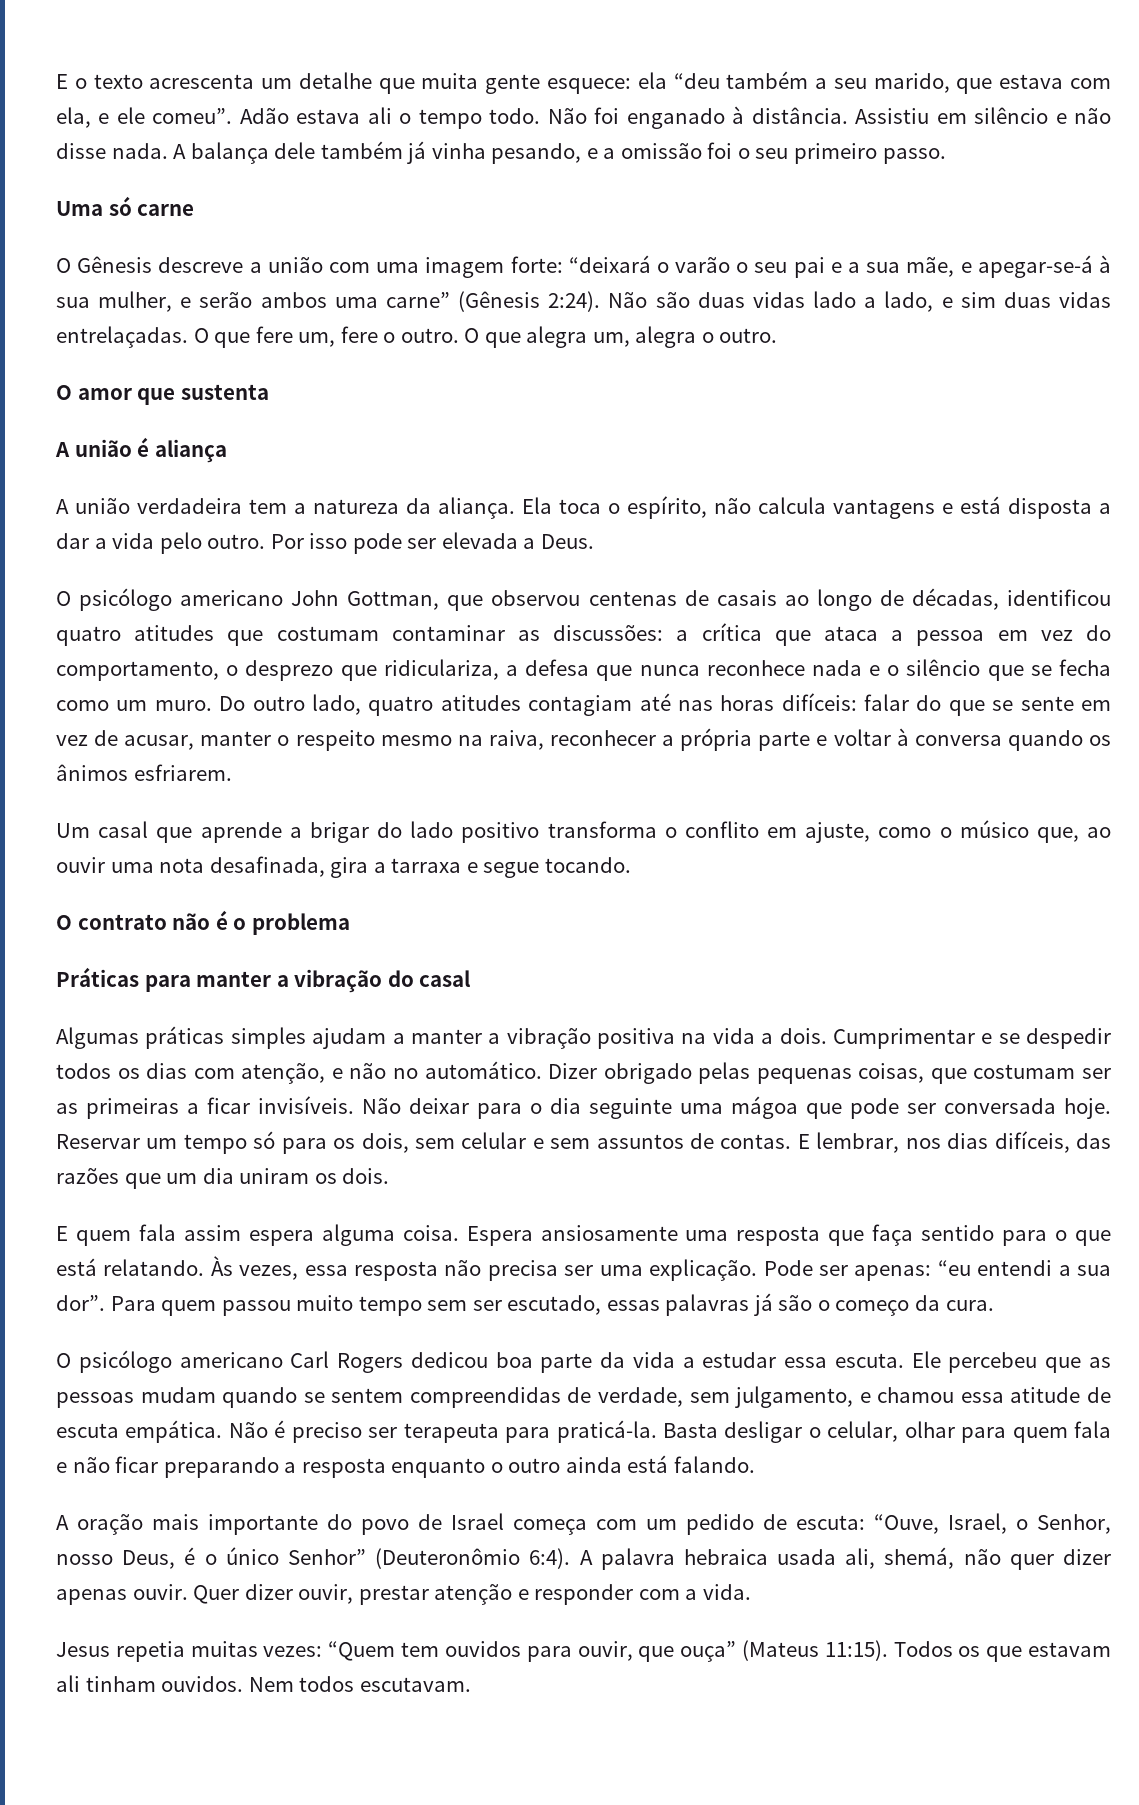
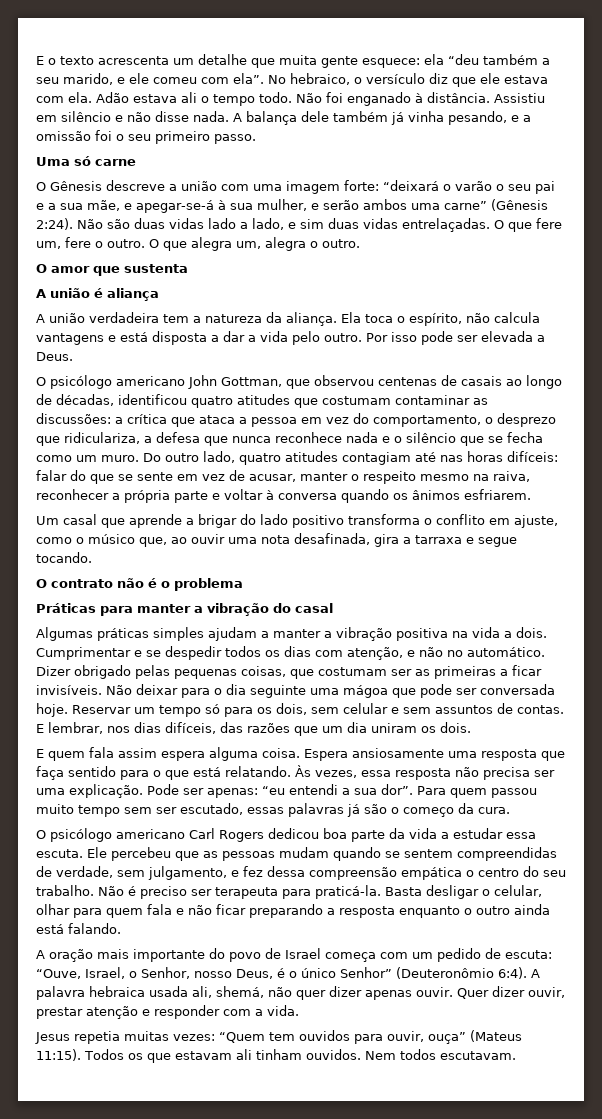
[956,74,1112,94] [56,107,233,128] que estava com ela, e ele comeu”. -> [117,73,548,87] [36,92,92,103] e ele comeu com ela”. No hebraico, o versículo diz que ele estava com ela.
[877,1387,1111,1403] [56,1420,223,1443] chamou essa atitude de escuta empática. -> [243,866,566,880] [36,885,94,896] fez dessa compreensão empática o centro do seu trabalho.
[638,1646,675,1662] que -> (424, 1036) none

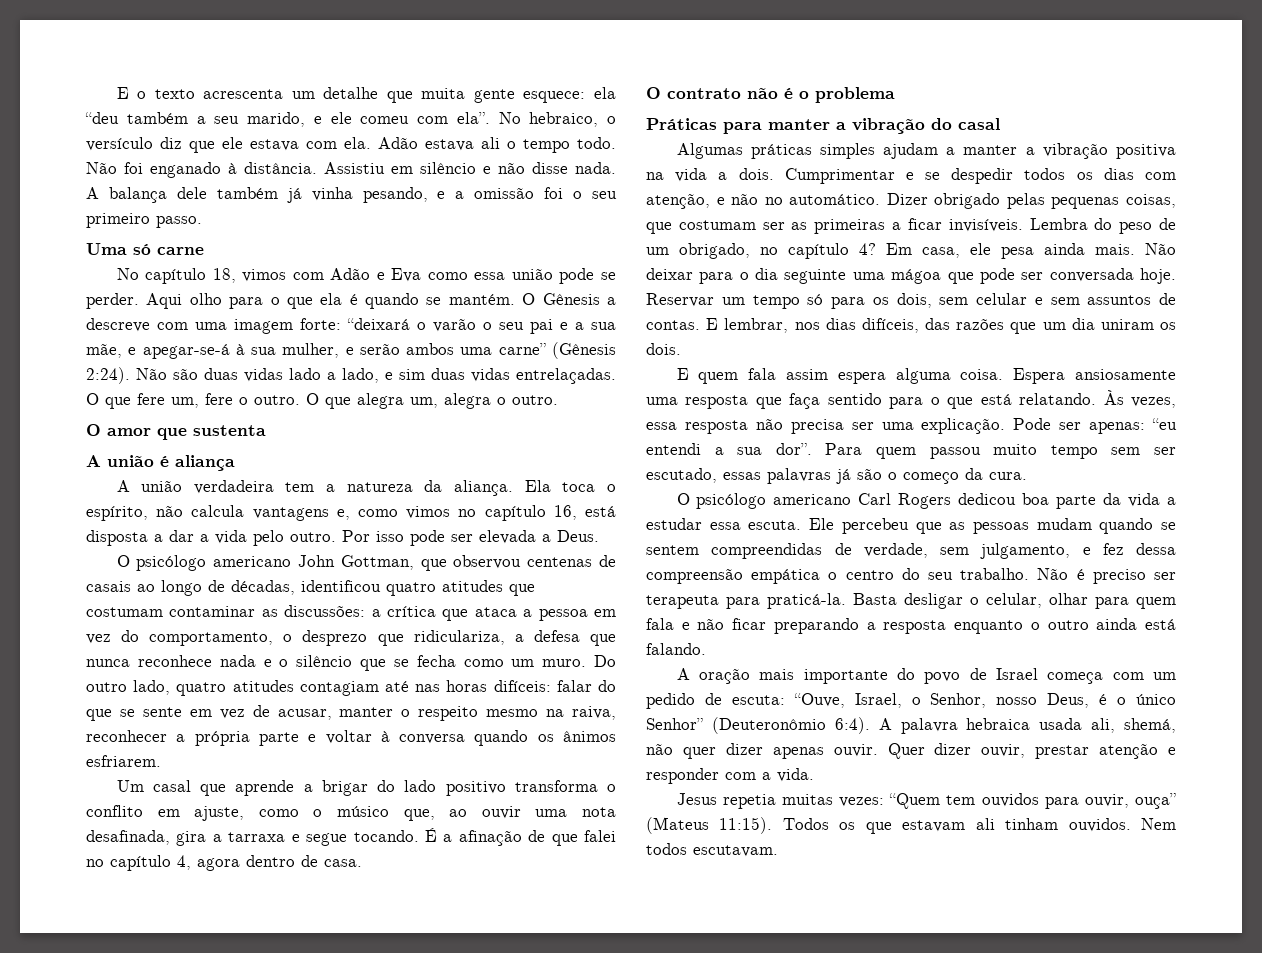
[36,180,217,191] O Gênesis descreve a união -> [116,268,616,284] [86,293,616,309] [86,318,150,332] No capítulo 18, vimos com Adão e Eva como essa união pode se perder. Aqui olho para o que ela é quando se mantém. O Gênesis a descreve
[108,335,116,342] e -> [336,505,577,521] e, como vimos no capítulo 16,
(92, 557) none -> [424,828,617,846] [86,855,362,871] É a afinação de que falei no capítulo 4, agora dentro de casa.
(102, 690) none -> [1029,218,1176,234] [646,243,1135,259] Lembra do peso de um obrigado, no capítulo 4? Em casa, ele pesa ainda mais.

